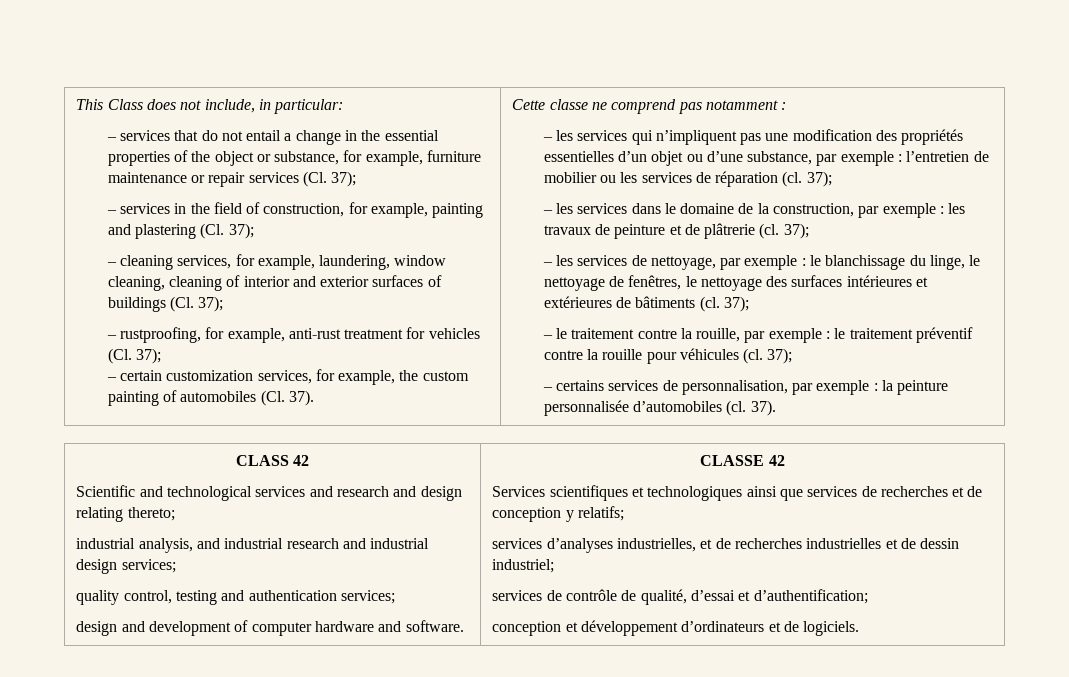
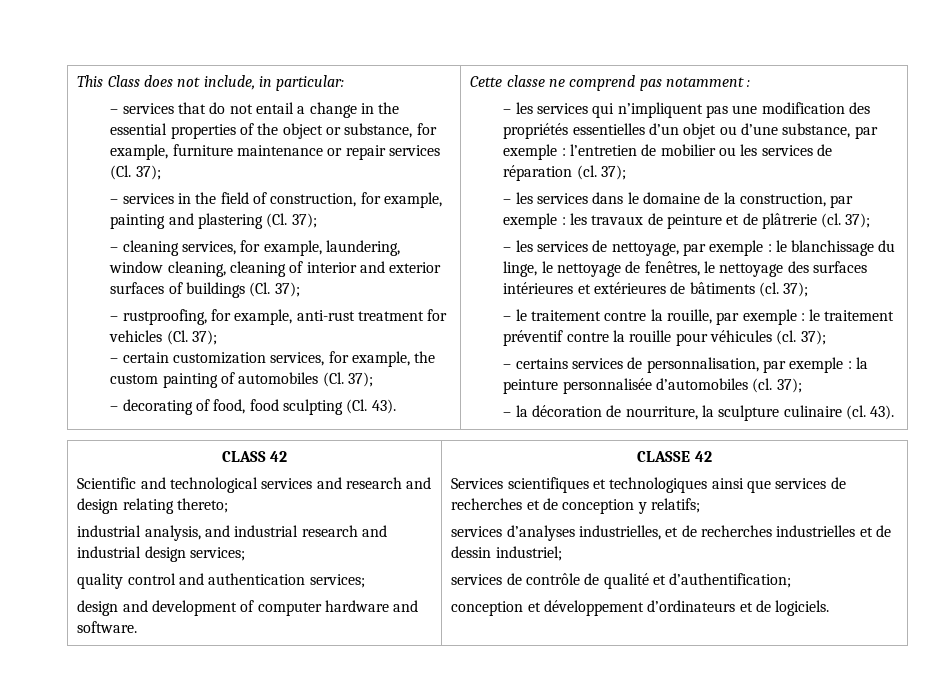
[288,390,314,406] 37). -> [347,372,373,387] [110,399,396,415] 37); // – decorating of food, food sculpting (Cl. 43).
[750,400,776,416] 37). -> [776,378,802,393] [503,405,895,421] 37); // – la décoration de nourriture, la sculpture culinaire (cl. 43).
[123,590,217,605] control, testing -> [127,573,176,585] control
[640,589,735,605] qualité, d’essai -> [603,573,649,589] qualité

